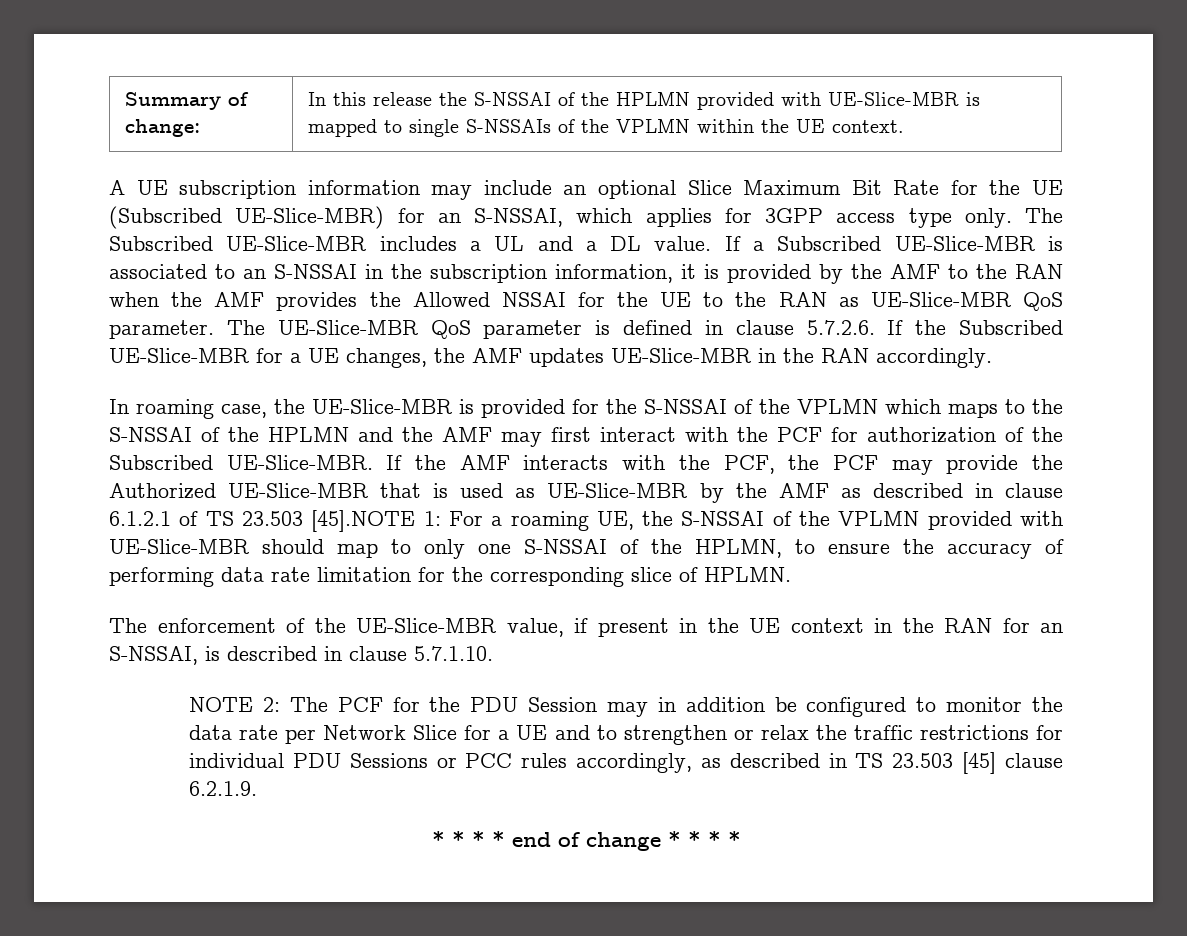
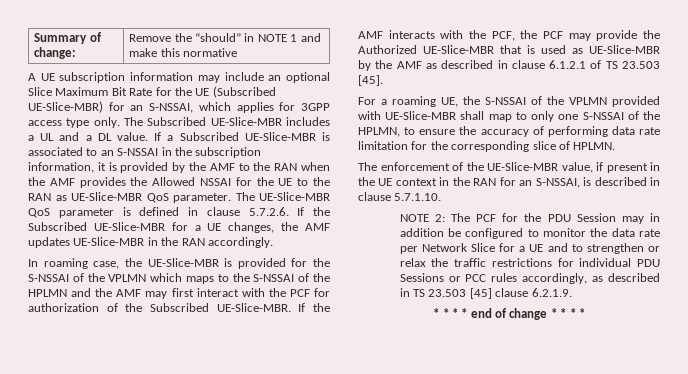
[308,92,981,110] [308,119,905,137] In this release the S-NSSAI of the HPLMN provided with UE-Slice-MBR is mapped to single S-NSSAIs of the VPLMN within the UE context. -> [129,33,321,42] [129,48,237,57] Remove the “should” in NOTE 1 and make this normative
[311,510,441,532] [45].NOTE 1: -> [358,75,383,86] [45]. //
[262,539,324,554] should -> [460,111,485,120] shall

